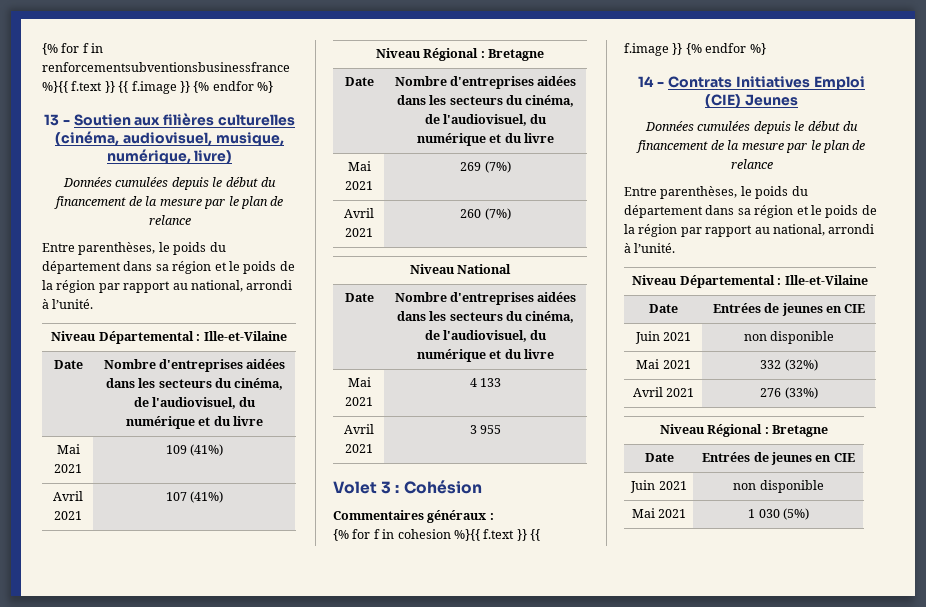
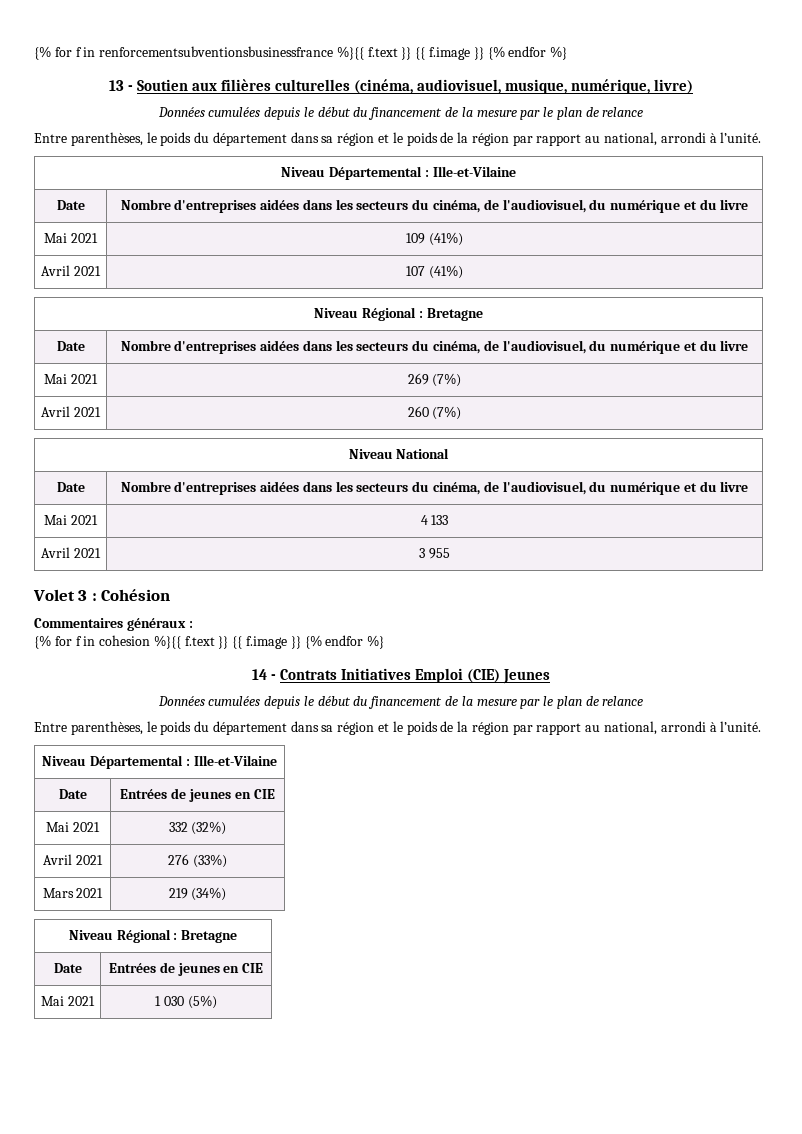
[634,331,692,344] [743,331,835,344] // Juin 2021 | non disponible -> (275, 794) none
(818, 393) none -> [42,888,104,898] [168,887,227,901] // Mars 2021 | 219 (34%)
[630,480,687,493] [733,480,824,493] // Juin 2021 | non disponible -> (264, 968) none

